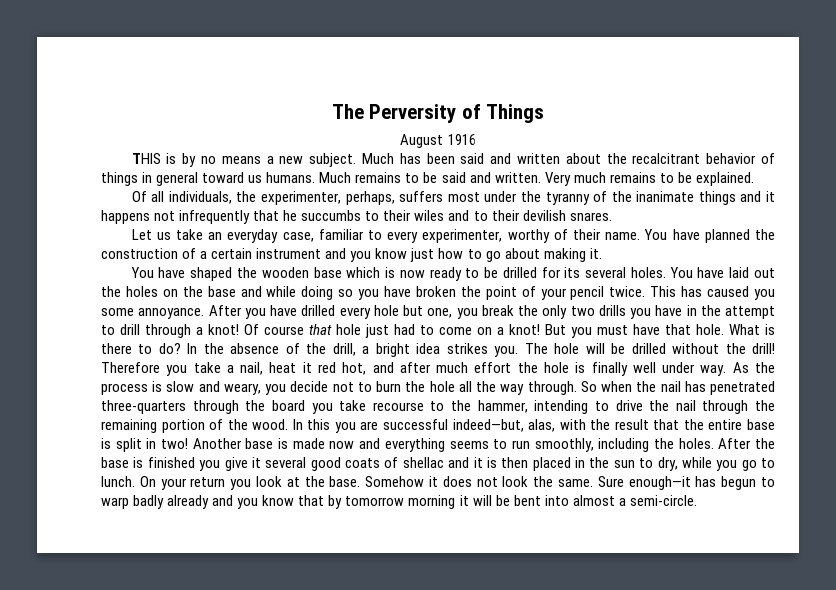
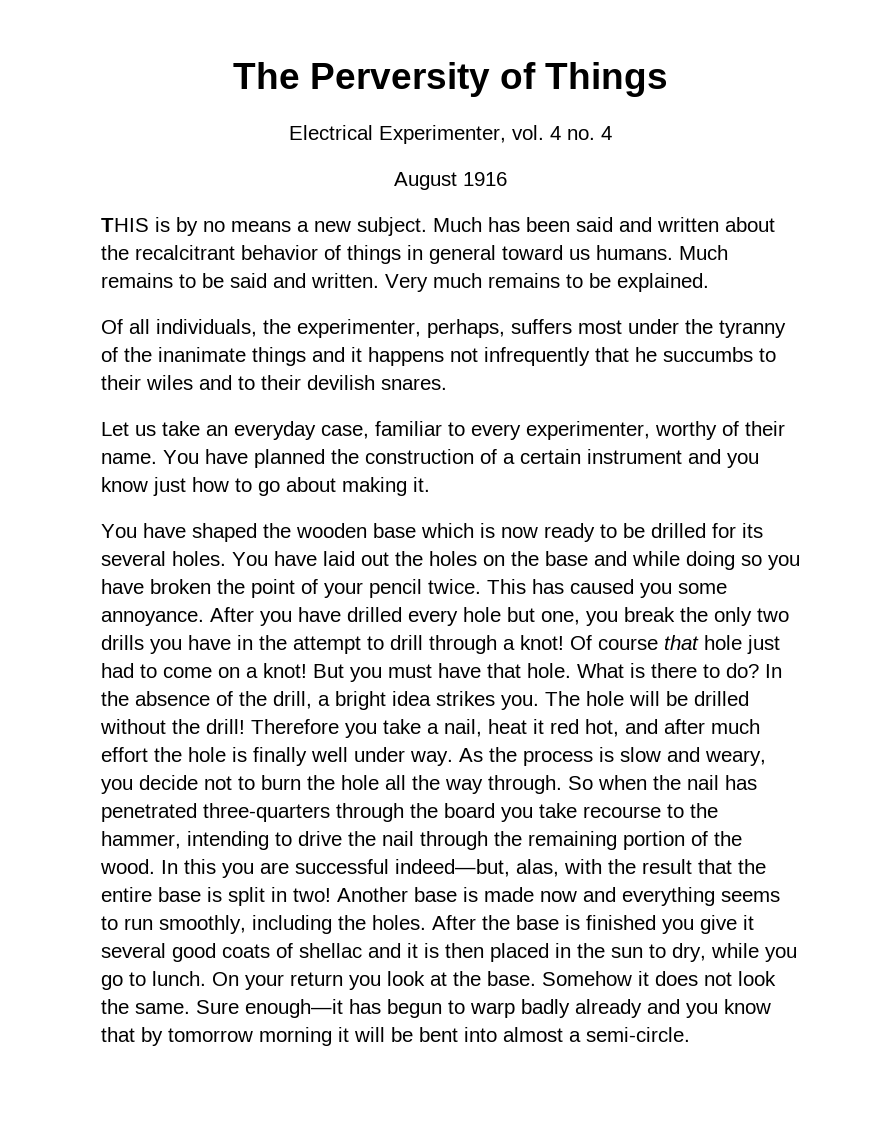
(545, 113) none -> [289,125,612,144] // Electrical Experimenter, vol. 4 no. 4

